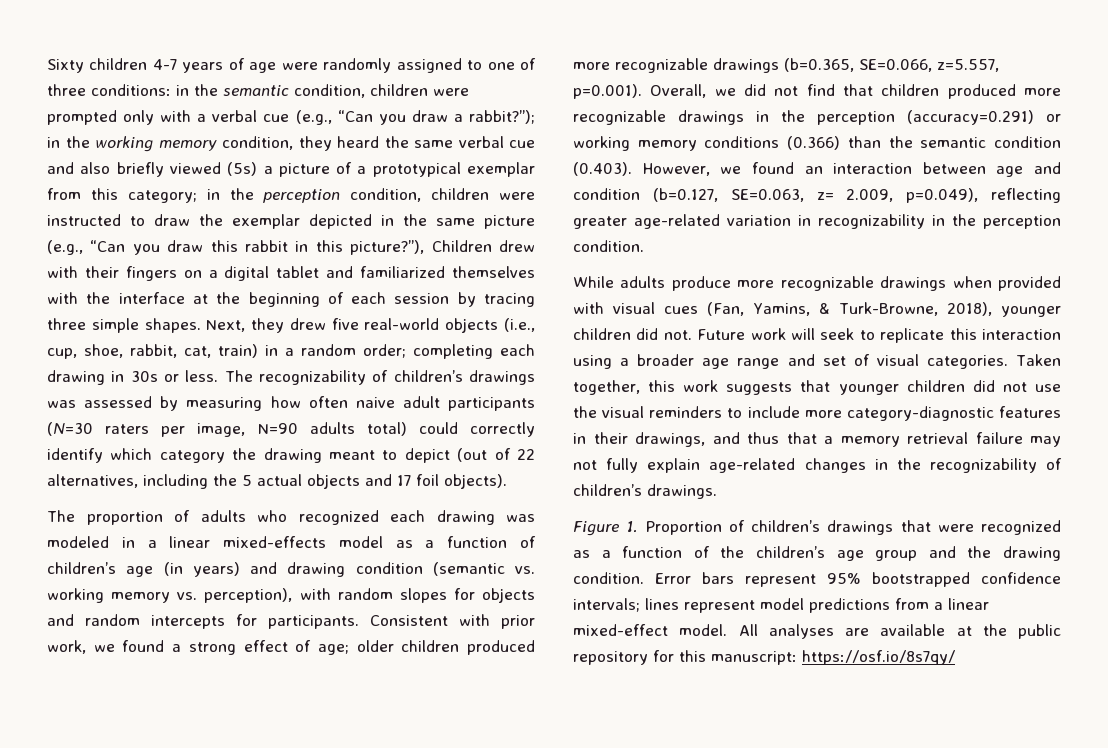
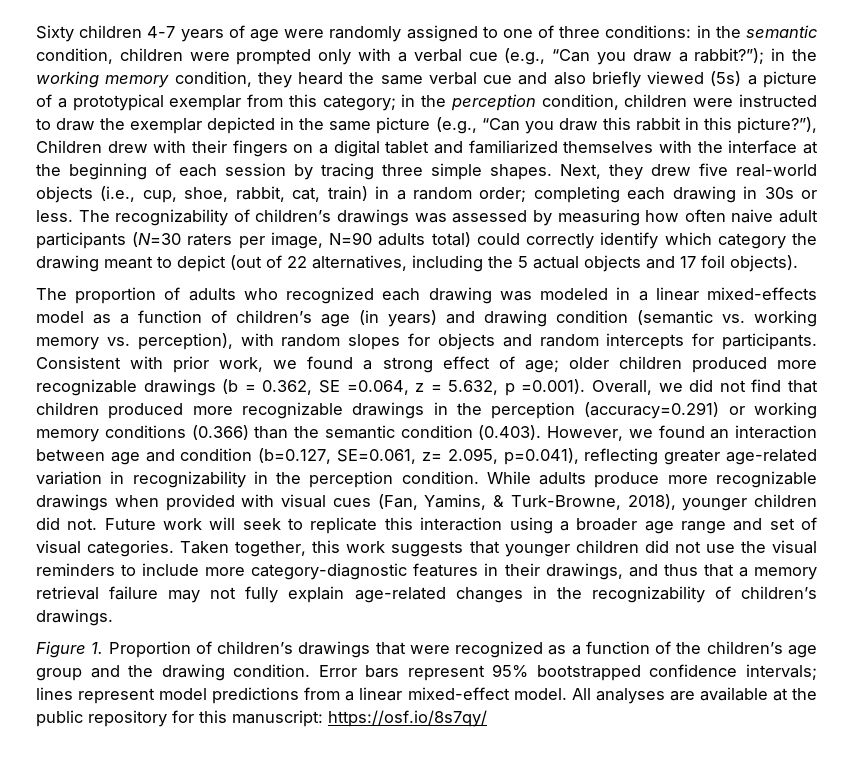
[784,58,999,72] [573,84,642,99] (b=0.365, SE=0.066, z=5.557, p=0.001). -> [222,379,586,396] (b = 0.362, SE =0.064, z = 5.632, p =0.001).
[730,188,979,203] SE=0.063, z= 2.009, p=0.049), -> [337,448,579,465] SE=0.061, z= 2.095, p=0.041),
(644, 246) // -> (479, 477) none

